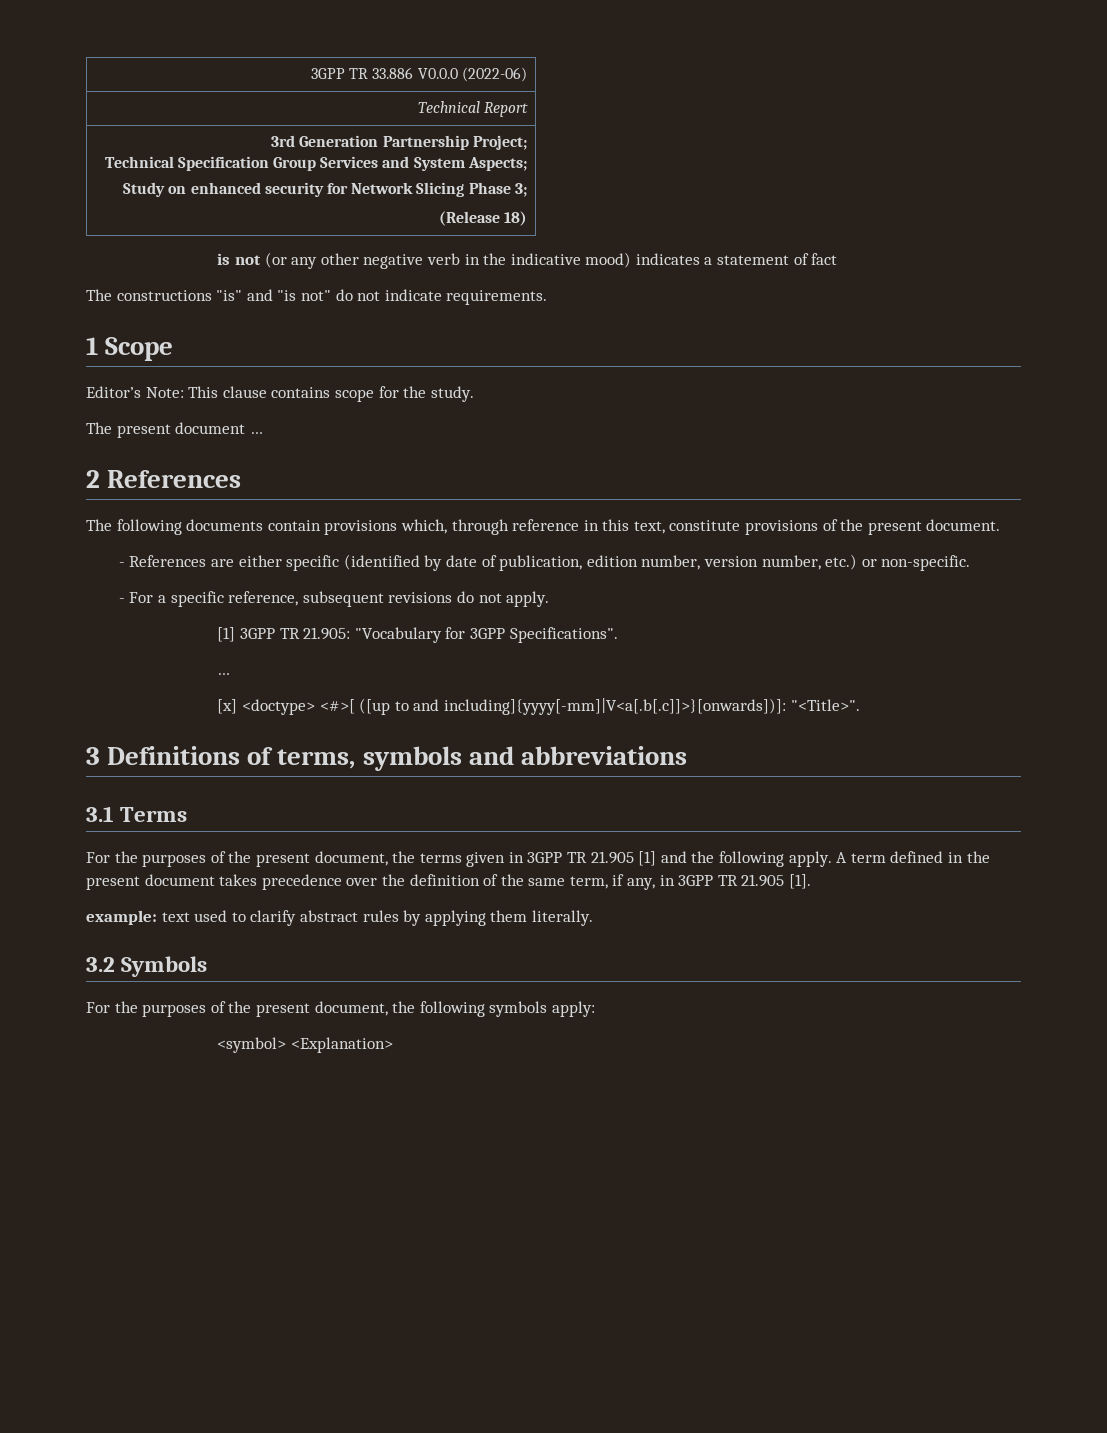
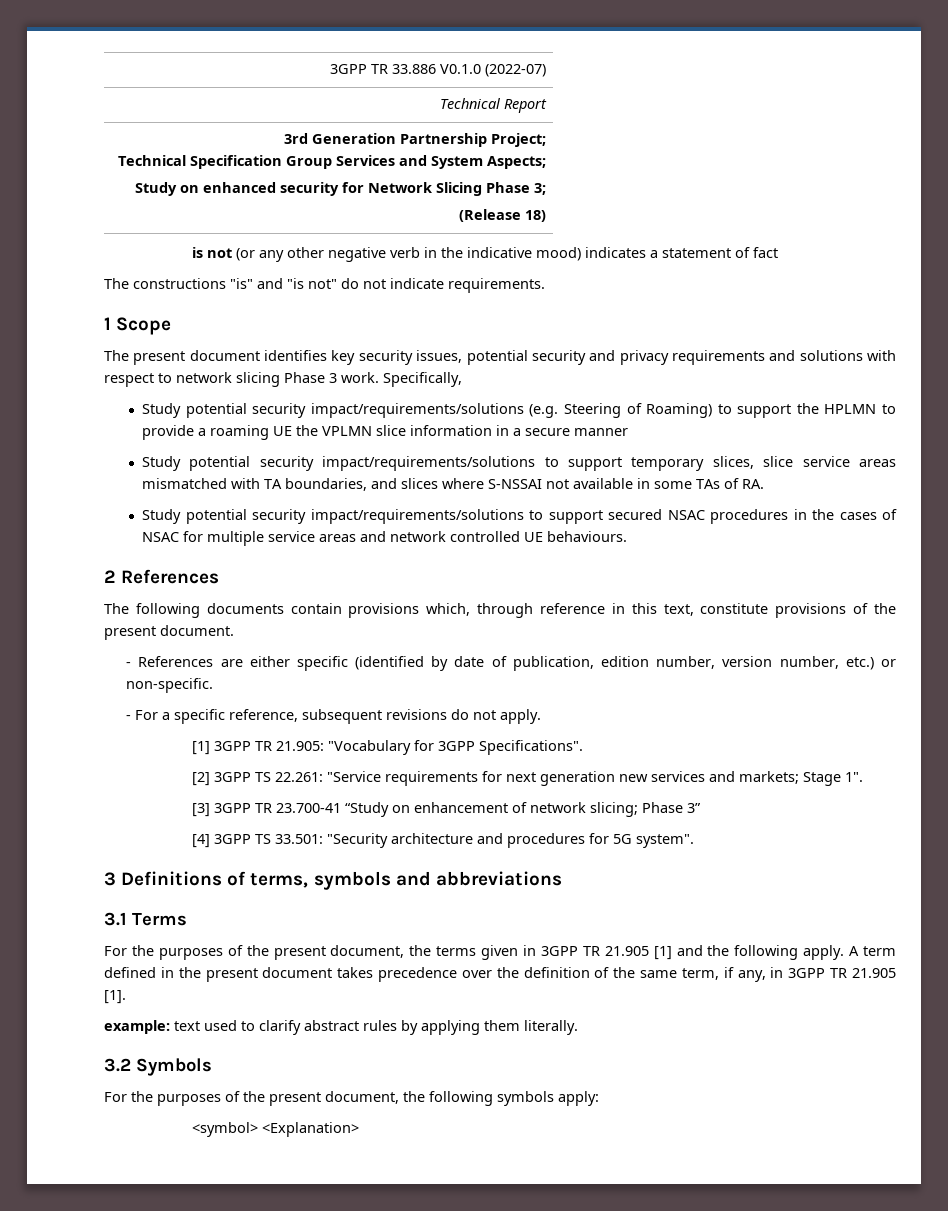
[417,67,527,82] V0.0.0 (2022-06) -> [440,64,547,77] V0.1.0 (2022-07)
[86,386,474,402] [86,422,263,438] Editor’s Note: This clause contains scope for the study. // The present document … -> [104,350,897,365] [104,372,462,387] [142,403,897,418] [142,425,629,440] [142,456,897,471] [142,478,765,491] [142,509,897,524] [142,531,628,546] The present document identifies key security issues, potential security and privacy requirements and solutions with respect to network slicing Phase 3 work. Specifically, // Study potential security impact/requirements/solutions (e.g. Steering of Roaming) to support the HPLMN to provide a roaming UE the VPLMN slice information in a secure manner // Study potential security impact/requirements/solutions to support temporary slices, slice service areas mismatched with TA boundaries, and slices where S-NSSAI not available in some TAs of RA. // Study potential security impact/requirements/solutions to support secured NSAC procedures in the cases of NSAC for multiple service areas and network controlled UE behaviours.
[217,673,231,675] [217,698,860,715] … // [x] <doctype> <#>[ ([up to and including]{yyyy[-mm]|V<a[.b[.c]]>}[onwards])]: "<Title>". -> [192,771,864,786] [192,802,702,817] [192,833,695,848] [2] 3GPP TS 22.261: "Service requirements for next generation new services and markets; Stage 1". // [3] 3GPP TR 23.700-41 “Study on enhancement of network slicing; Phase 3” // [4] 3GPP TS 33.501: "Security architecture and procedures for 5G system".

